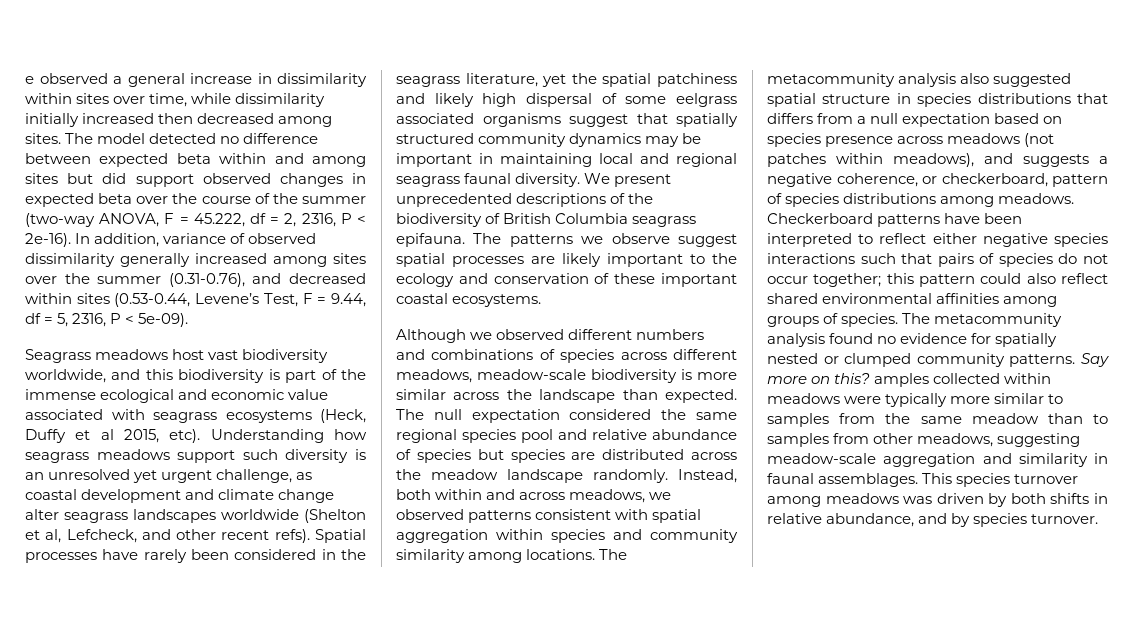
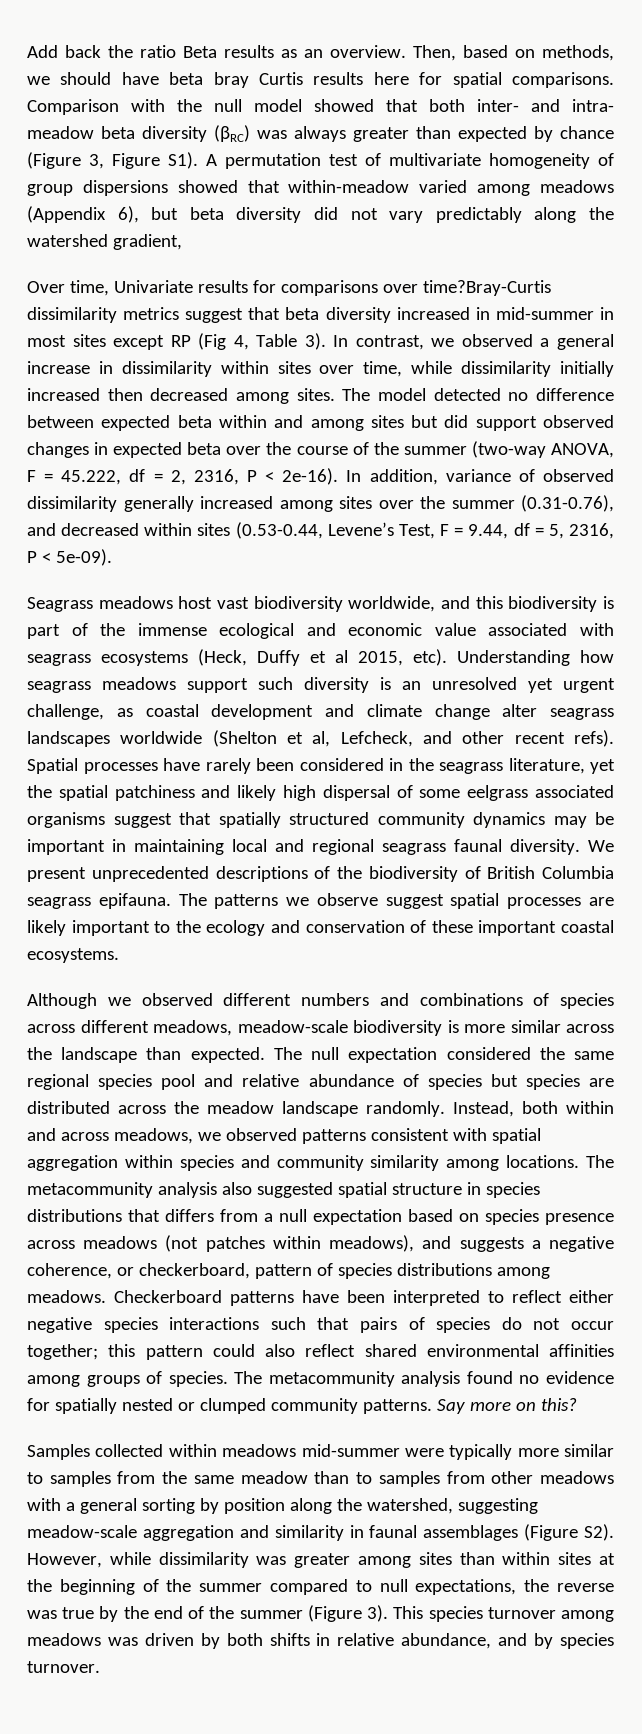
[25,76,34,84] e -> [27,45,614,61] [27,72,614,88] [27,99,614,115] [27,125,614,142] [27,152,614,169] [27,180,614,196] [27,206,615,223] [27,234,182,250] [27,280,551,296] [27,307,614,323] [27,333,455,350] Add back the ratio Beta results as an overview. Then, based on methods, we should have beta bray Curtis results here for spatial comparisons. Comparison with the null model showed that both inter- and intra- meadow beta diversity (βRC) was always greater than expected by chance (Figure 3, Figure S1). A permutation test of multivariate homogeneity of group dispersions showed that within-meadow varied among meadows (Appendix 6), but beta diversity did not vary predictably along the watershed gradient, // Over time, Univariate results for comparisons over time?Bray-Curtis dissimilarity metrics suggest that beta diversity increased in mid-summer in most sites except RP (Fig 4, Table 3). In contrast, we
[874,373,930,387] amples -> [27,1444,90,1460] // Samples
(840, 398) none -> [301,1444,400,1457] mid-summer
[917,433,994,447] meadows, -> [540,1471,615,1484] [27,1498,453,1514] meadows with a general sorting by position along the watershed,
[818,473,919,487] assemblages. -> [423,1524,614,1541] [27,1552,615,1568] [27,1579,614,1595] [27,1605,389,1622] assemblages (Figure S2). However, while dissimilarity was greater among sites than within sites at the beginning of the summer compared to null expectations, the reverse was true by the end of the summer (Figure 3).

